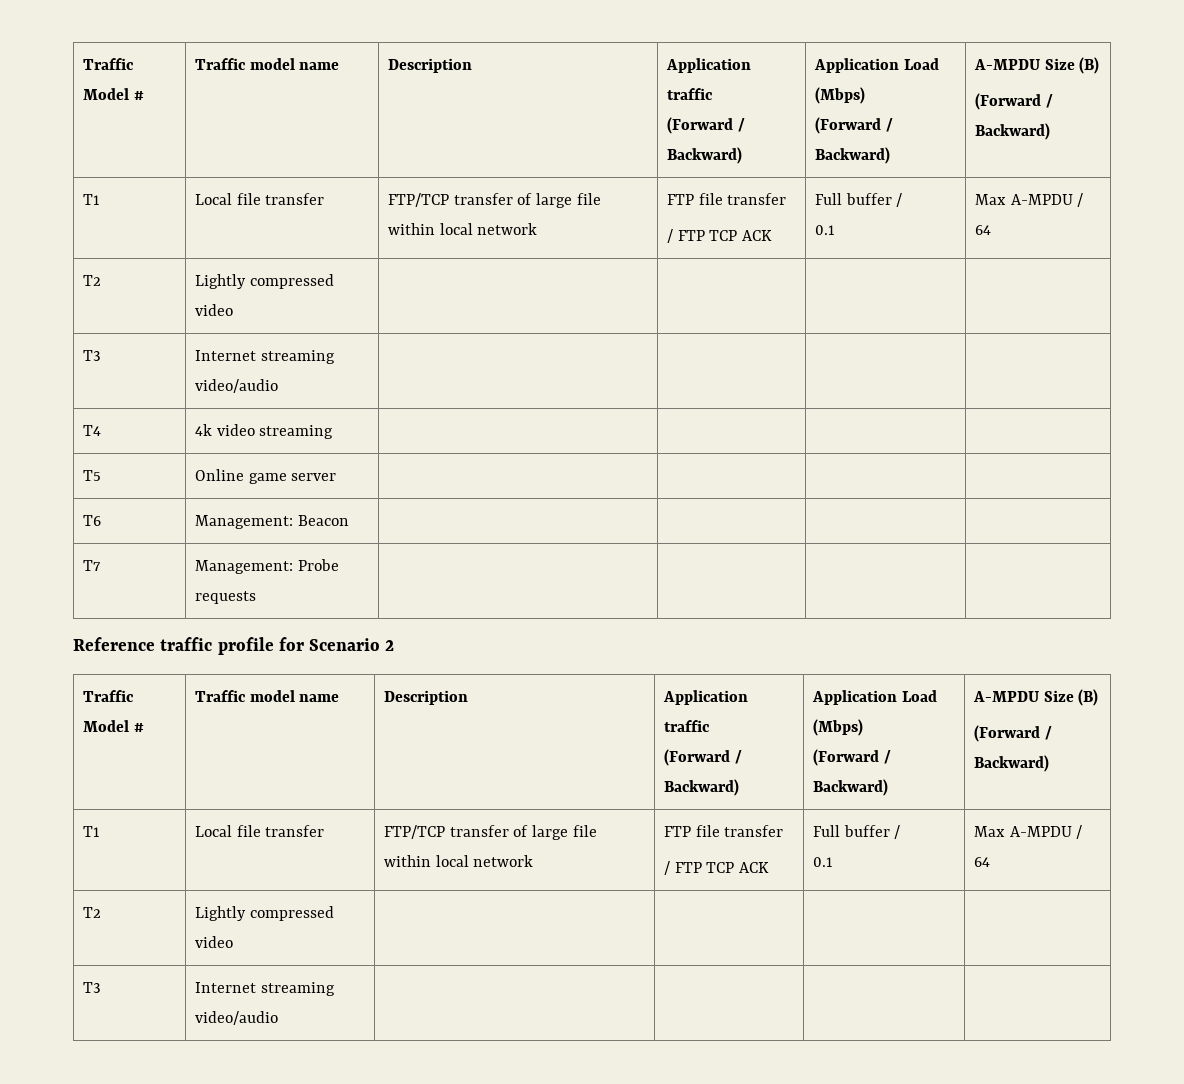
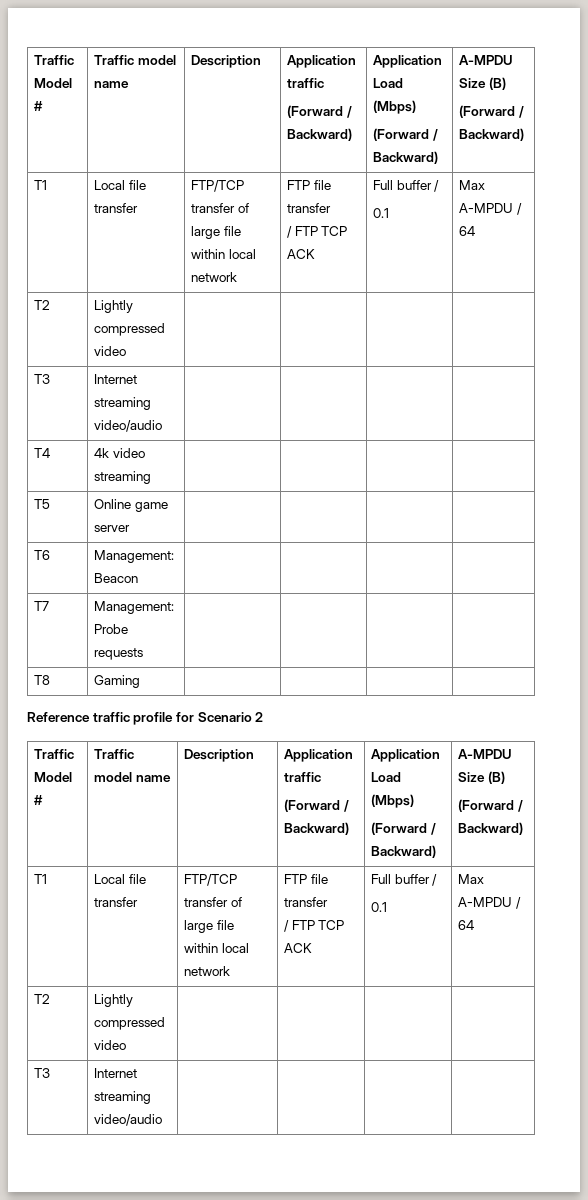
(256, 597) none -> [34,675,51,685] [94,675,141,688] // T8 | Gaming | | | |

